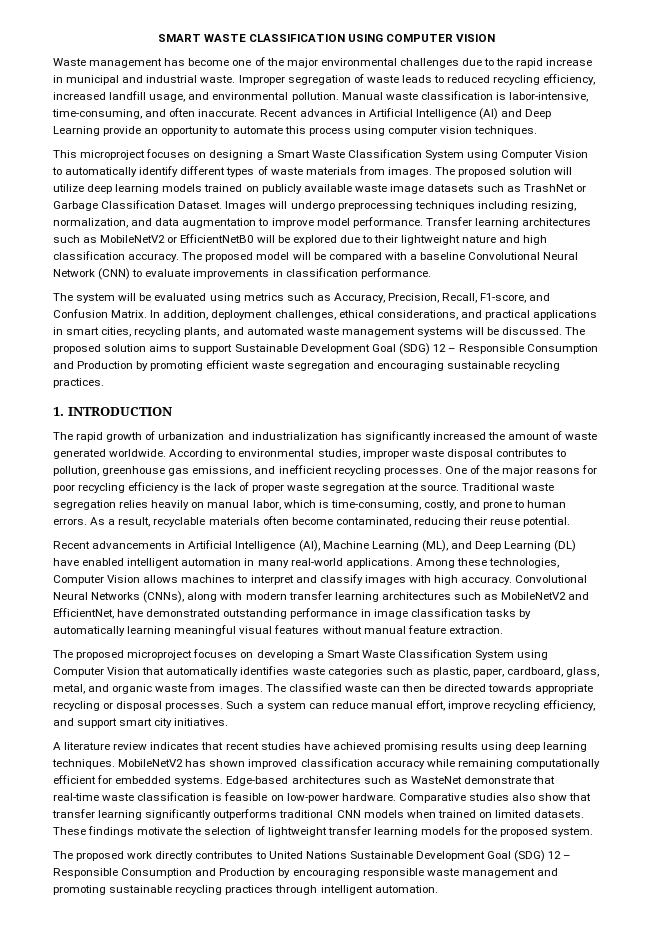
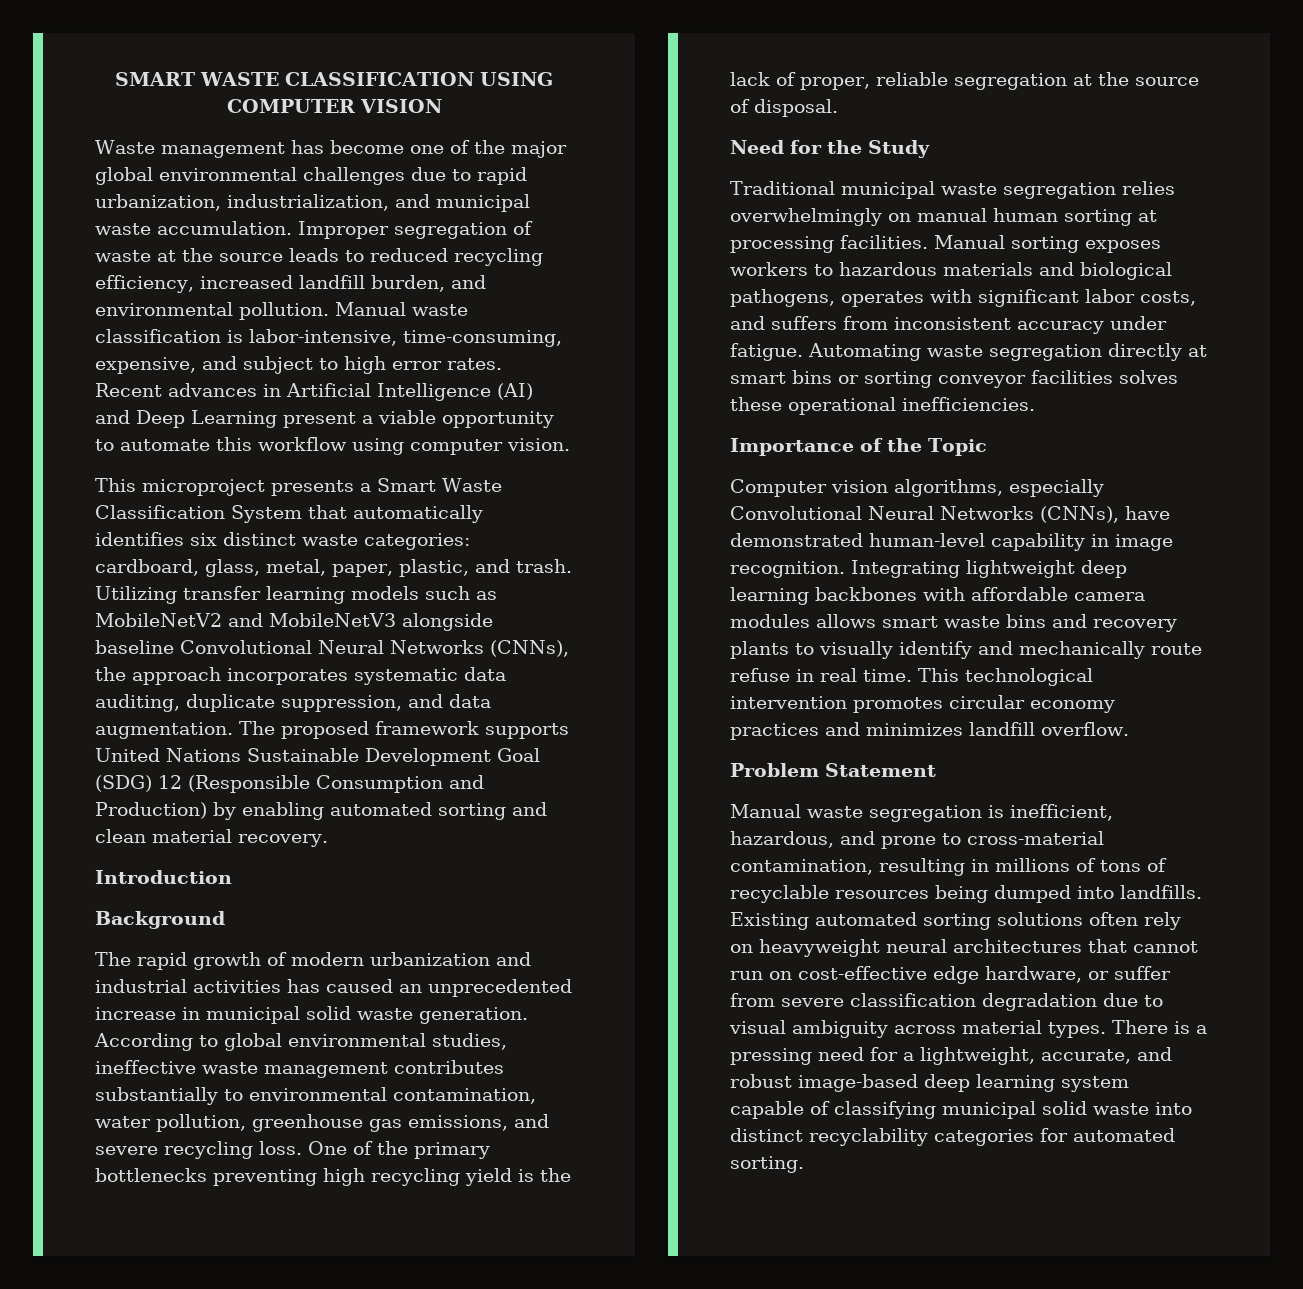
(318, 63) none -> [95,167,153,185] global
[496,58,593,68] [53,75,236,85] the rapid increase in municipal and industrial waste. -> [477,167,527,185] [95,194,530,212] [95,221,292,235] rapid urbanization, industrialization, and municipal waste accumulation.
(399, 79) none -> [157,248,283,262] at the source
[149,94,186,102] usage, -> [370,275,445,292] burden,
[145,108,258,117] and often inaccurate. -> [95,356,502,374] expensive, and subject to high error rates.
[103,126,159,136] provide an -> [283,410,436,428] present a viable
[308,127,351,136] process -> [258,437,347,451] workflow
[440,126,538,136] vision techniques. -> [507,438,570,451] vision.
[146,149,589,160] [52,166,573,177] [53,184,587,194] [53,200,576,211] [53,217,592,228] [53,234,548,245] [53,251,579,262] [53,268,431,280] [53,293,551,303] [53,309,598,320] [53,327,586,337] [53,343,599,355] [53,360,561,371] [53,378,104,388] [53,407,173,416] [53,431,598,442] [53,449,567,459] [53,465,598,476] [53,482,555,493] [53,500,567,510] [53,516,571,527] [53,540,577,552] [53,558,560,568] [53,574,588,585] [53,591,590,603] [53,608,531,619] [53,625,503,636] [53,649,549,660] [53,666,600,677] [53,683,594,694] [53,700,596,711] [53,718,229,728] [53,742,588,752] [52,758,600,769] [53,775,556,786] [53,792,592,803] [52,809,585,820] [53,826,594,837] [53,851,266,861] focuses on designing a Smart Waste Classification System using Computer Vision to automatically identify different types of waste materials from images. The proposed solution will utilize deep learning models trained on publicly available waste image datasets such as TrashNet or Garbage Classification Dataset. Images will undergo preprocessing techniques including resizing, normalization, and data augmentation to improve model performance. Transfer learning architectures such as MobileNetV2 or EfficientNetB0 will be explored due to their lightweight nature and high classification accuracy. The proposed model will be compared with a baseline Convolutional Neural Network (CNN) to evaluate improvements in classification performance. // The system will be evaluated using metrics such as Accuracy, Precision, Recall, F1-score, and Confusion Matrix. In addition, deployment challenges, ethical considerations, and practical applications in smart cities, recycling plants, and automated waste management systems will be discussed. The proposed solution aims to support Sustainable Development Goal (SDG) 12 – Responsible Consumption and Production by promoting efficient waste segregation and encouraging sustainable recycling practices. // 1. INTRODUCTION // The rapid growth of urbanization and industrialization has significantly increased the amount of waste generated worldwide. According to environmental studies, improper waste disposal contributes to pollution, greenhouse gas emissions, and inefficient recycling processes. One of the major reasons for poor recycling efficiency is the lack of proper waste segregation at the source. Traditional waste segregation relies heavily on manual labor, which is time-consuming, costly, and prone to human errors. As a result, recyclable materials often become contaminated, reducing their reuse potential. // Recent advancements in Artificial Intelligence (AI), Machine Learning (ML), and Deep Learning (DL) have enabled intelligent automation in many real-world applications. Among these technologies, Computer Vision allows machines to interpret and classify images with high accuracy. Convolutional Neural Networks (CNNs), along with modern transfer learning architectures such as MobileNetV2 and EfficientNet, have demonstrated outstanding performance in image classification tasks by automatically learning meaningful visual features without manual feature extraction. // The proposed microproject focuses on developing a Smart Waste Classification System using Computer Vision that automatically identifies waste categories such as plastic, paper, cardboard, glass, metal, and organic waste from images. The classified waste can then be directed towards appropriate recycling or disposal processes. Such a system can reduce manual effort, improve recycling efficiency, and support smart city initiatives. // A literature review indicates that recent studies have achieved promising results using deep learning techniques. MobileNetV2 has shown improved classification accuracy while remaining computationally efficient for embedded systems. Edge-based architectures such as WasteNet demonstrate that real-time waste classification is feasible on low-power hardware. Comparative studies also show that transfer learning significantly outperforms traditional CNN models when trained on limited datasets. These findings motivate the selection of lightweight transfer learning models for the proposed system. // The proposed work directly contributes to -> [271,478,502,496] [95,505,483,523] [95,532,470,550] [95,559,572,577] [95,586,497,604] [95,613,493,631] [95,640,569,657] [95,667,506,685] [95,694,491,712] [95,721,569,739] presents a Smart Waste Classification System that automatically identifies six distinct waste categories: cardboard, glass, metal, paper, plastic, and trash. Utilizing transfer learning models such as MobileNetV2 and MobileNetV3 alongside baseline Convolutional Neural Networks (CNNs), the approach incorporates systematic data auditing, duplicate suppression, and data augmentation. The proposed framework supports
[563,855,572,859] [53,868,558,878] [53,885,438,895] – Responsible Consumption and Production by encouraging responsible waste management and promoting sustainable recycling practices through intelligent automation. -> [188,775,484,793] [95,802,547,820] [95,829,328,847] [95,870,232,884] [95,911,225,929] [95,952,531,970] [95,979,572,997] [95,1006,528,1024] [94,1033,507,1051] [95,1060,504,1078] [95,1087,536,1105] [95,1114,549,1132] [95,1141,490,1159] [95,1168,571,1186] [730,72,1199,90] [730,99,838,117] [730,140,930,158] [730,181,1175,199] [730,208,1157,226] [730,235,1161,253] [730,262,1172,280] [730,289,1196,307] [730,316,1167,334] [730,343,1207,361] [730,370,1178,388] [730,397,1035,415] [730,438,987,456] [730,479,1104,497] [730,506,1170,523] [730,533,1173,551] [730,560,1127,578] [730,587,1145,605] [730,614,1177,632] [730,641,1202,659] [730,668,1093,686] [730,695,1115,713] [730,722,1129,740] [730,763,936,777] [730,804,1113,822] [730,831,1104,849] [730,858,1167,876] [730,885,1202,903] [730,912,1181,930] [730,939,1198,957] [730,966,1171,984] [730,993,1163,1011] [729,1020,1207,1038] [730,1047,1172,1065] [730,1074,1129,1092] [730,1101,1192,1119] [730,1128,1175,1146] [730,1156,804,1173] (Responsible Consumption and Production) by enabling automated sorting and clean material recovery. // Introduction // Background // The rapid growth of modern urbanization and industrial activities has caused an unprecedented increase in municipal solid waste generation. According to global environmental studies, ineffective waste management contributes substantially to environmental contamination, water pollution, greenhouse gas emissions, and severe recycling loss. One of the primary bottlenecks preventing high recycling yield is the lack of proper, reliable segregation at the source of disposal. // Need for the Study // Traditional municipal waste segregation relies overwhelmingly on manual human sorting at processing facilities. Manual sorting exposes workers to hazardous materials and biological pathogens, operates with significant labor costs, and suffers from inconsistent accuracy under fatigue. Automating waste segregation directly at smart bins or sorting conveyor facilities solves these operational inefficiencies. // Importance of the Topic // Computer vision algorithms, especially Convolutional Neural Networks (CNNs), have demonstrated human-level capability in image recognition. Integrating lightweight deep learning backbones with affordable camera modules allows smart waste bins and recovery plants to visually identify and mechanically route refuse in real time. This technological intervention promotes circular economy practices and minimizes landfill overflow. // Problem Statement // Manual waste segregation is inefficient, hazardous, and prone to cross-material contamination, resulting in millions of tons of recyclable resources being dumped into landfills. Existing automated sorting solutions often rely on heavyweight neural architectures that cannot run on cost-effective edge hardware, or suffer from severe classification degradation due to visual ambiguity across material types. There is a pressing need for a lightweight, accurate, and robust image-based deep learning system capable of classifying municipal solid waste into distinct recyclability categories for automated sorting.

